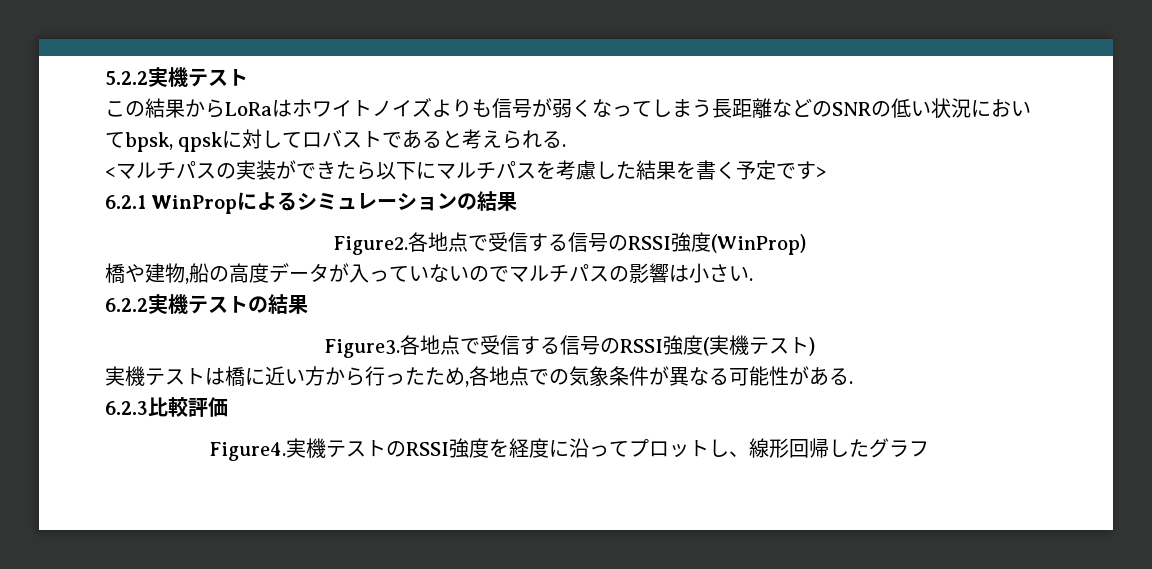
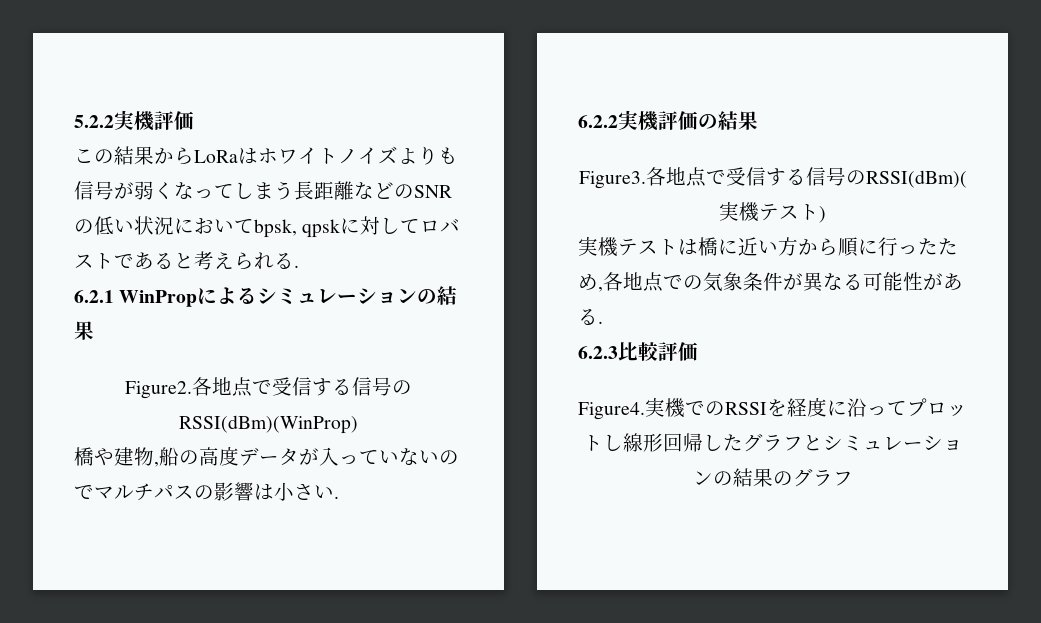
[188,68,248,87] テスト -> [154,111,194,130] 評価
[105,160,826,180] // <マルチパスの実装ができたら以下にマルチパスを考慮した結果を書く予定です> -> (299, 266) none
[627,232,806,255] RSSI強度(WinProp) -> [179,415,358,434] RSSI(dBm)(WinProp)
[188,295,248,314] テスト -> [658,111,698,130] 評価
[619,335,710,356] RSSI強度( -> [865,170,967,188] RSSI(dBm)(
(365, 376) none -> [838,237,878,257] 順に
[326,438,489,458] テストのRSSI強度 -> [685,401,767,416] でのRSSI
[729,451,749,457] 、 -> (623, 442) none
(929, 449) none -> [802,435,963,451] [692,468,853,487] とシミュレーションの結果のグラフ

